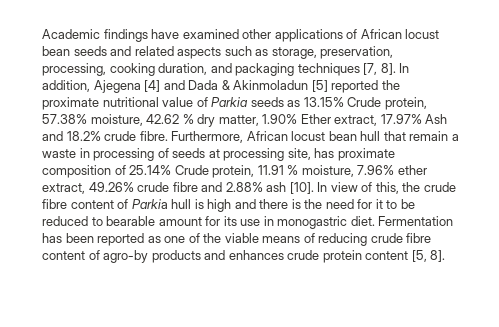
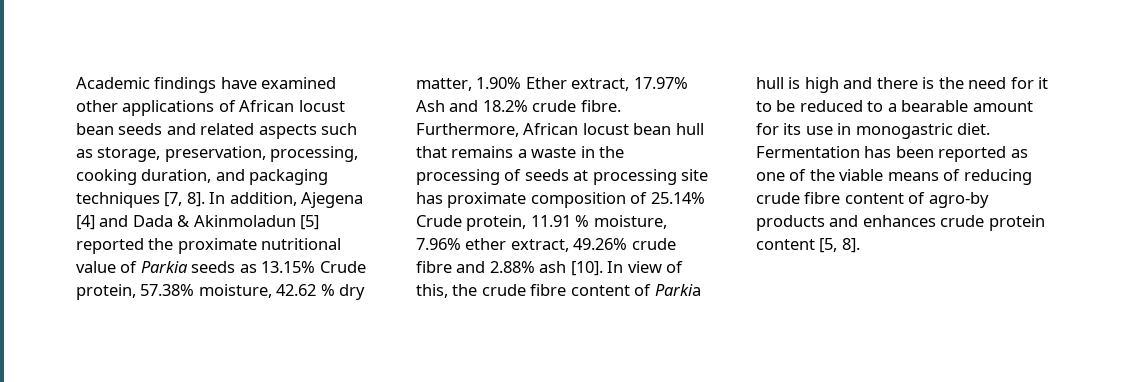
[409,131,449,141] remain -> [451,146,514,158] remains
(90, 153) none -> [599,146,625,158] the
[287,148,311,160] site, -> [681,169,709,181] site
(103, 221) none -> [887,103,897,112] a

